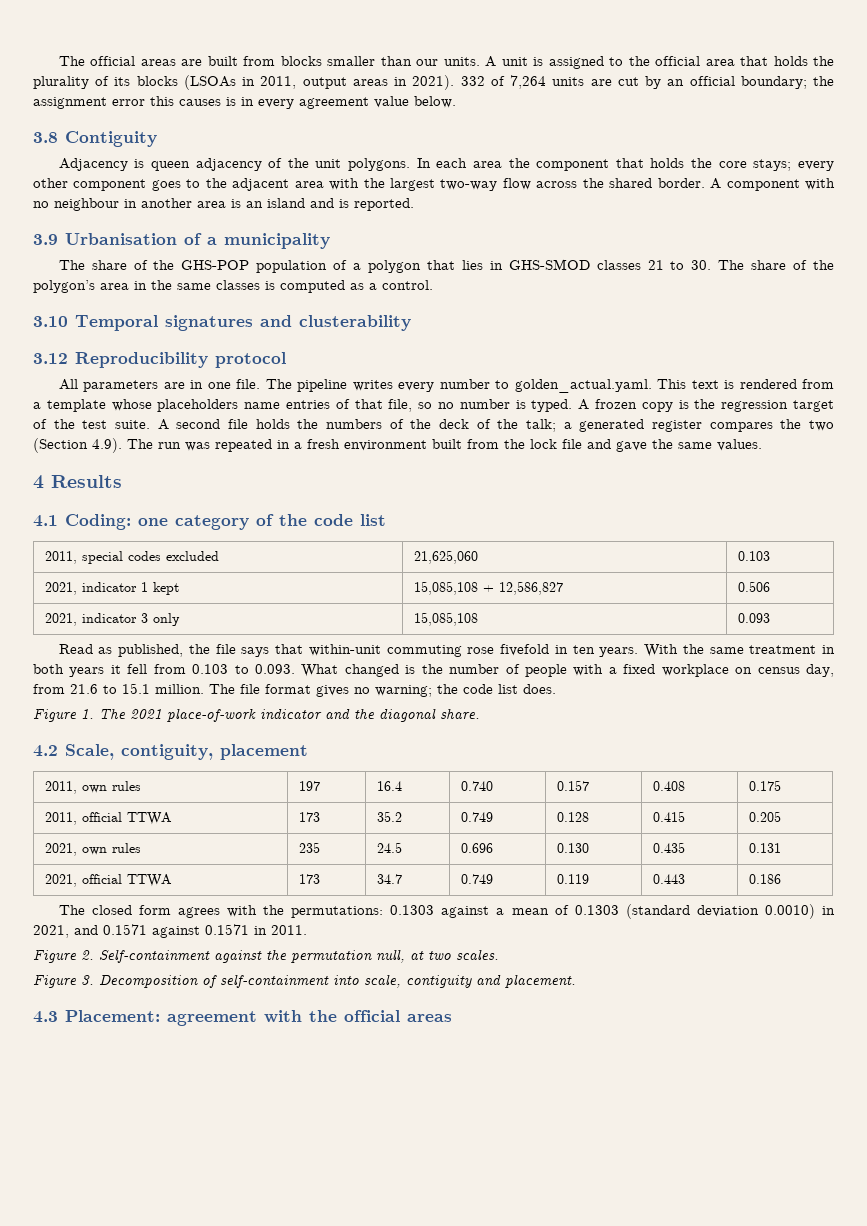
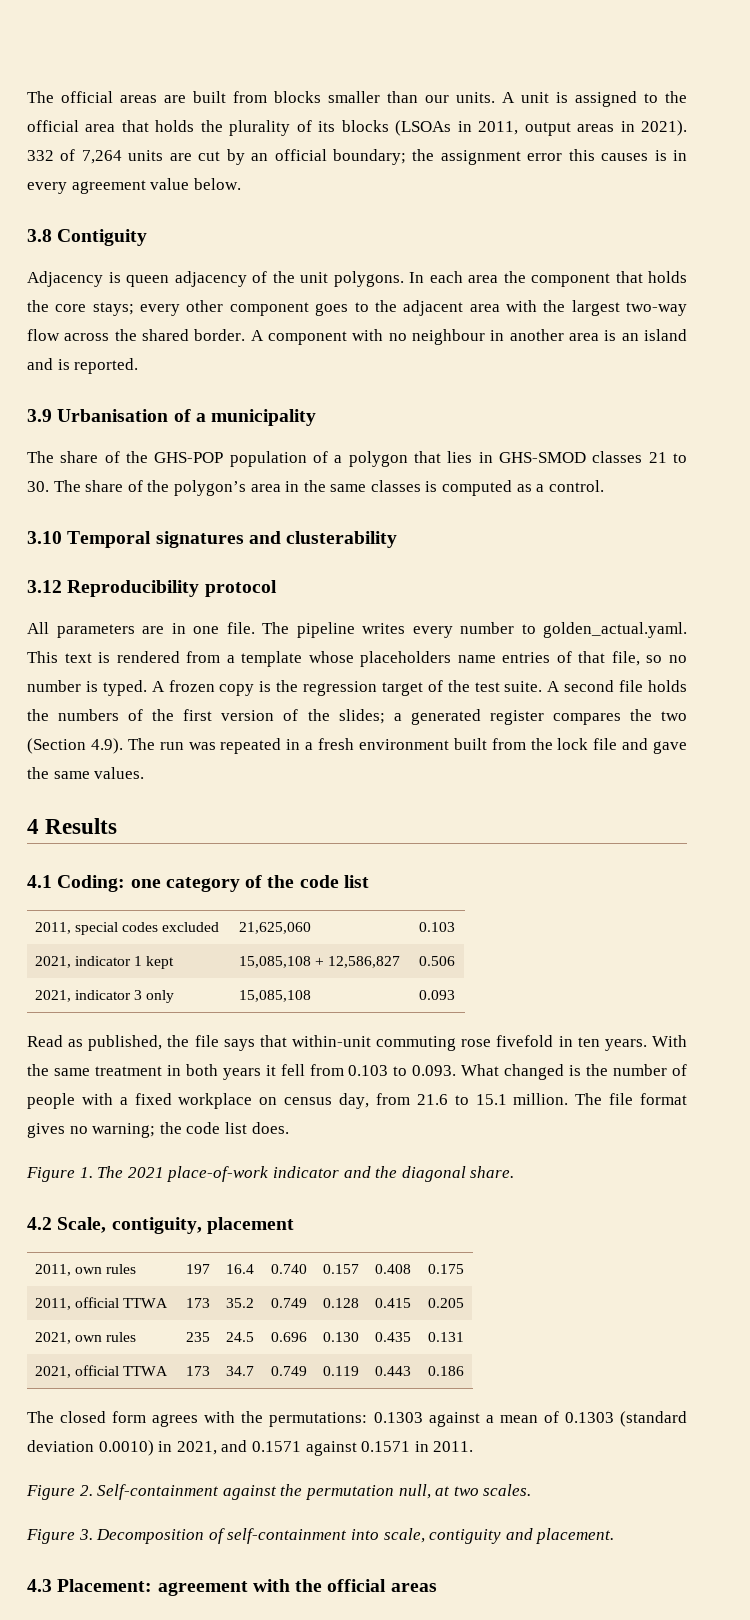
[439,419,557,432] deck of the talk; -> [183,709,385,724] first version of the slides;

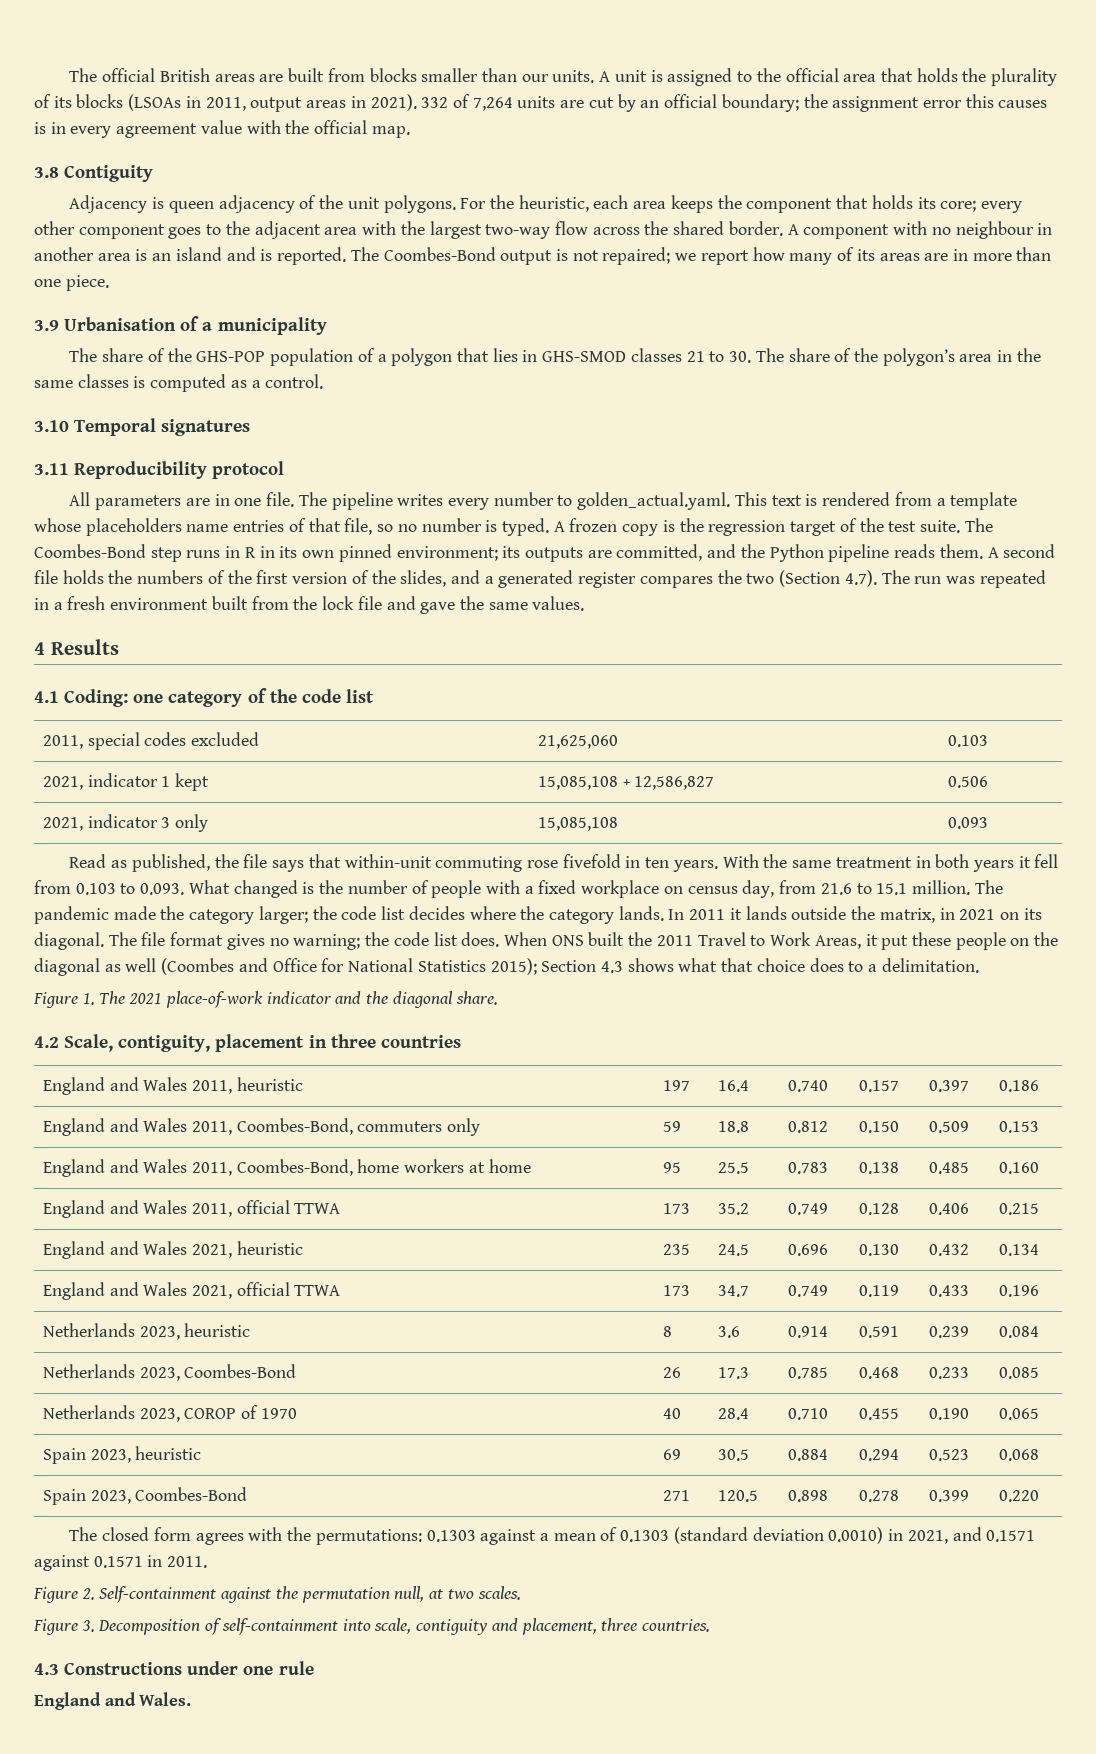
(113, 97) none -> [159,68,210,82] British
[193,178,241,190] below. -> [246,120,410,138] with the official map.
[409,272,424,283] In -> [460,195,589,212] For the heuristic,
(498, 279) none -> [670,195,713,213] keeps
[27,300,134,316] the core stays; -> [917,197,977,212] its core;
(139, 366) none -> [350,247,1052,265] [34,275,109,291] The Coombes-Bond output is not repaired; we report how many of its areas are in more than one piece.
[248,531,398,548] [27,580,62,593] and clusterability // 3.12 -> [34,463,69,475] // 3.11
(543, 686) none -> [964,518,993,532] [34,544,983,562] The Coombes-Bond step runs in R in its own pinned environment; its outputs are committed, and the Python pipeline reads them.
[338,709,385,724] slides; -> [400,570,480,587] slides, and
[90,738,123,754] 4.9). -> [844,570,877,587] 4.7).
(603, 1099) none -> [34,906,1042,924] [34,932,137,950] pandemic made the category larger; the code list decides where the category lands. In 2011 it lands outside the matrix, in 2021 on its diagonal. The
(289, 1128) none -> [503,932,1059,950] [34,958,979,976] When ONS built the 2011 Travel to Work Areas, it put these people on the diagonal as well (Coombes and Office for National Statistics 2015); Section 4.3 shows what that choice does to a delimitation.
[34,1264,137,1276] [185,1264,210,1274] [225,1264,254,1274] [270,1264,307,1274] [322,1264,359,1274] [374,1264,411,1274] [427,1264,464,1274] // 2011, own rules | 197 | 16.4 | 0.740 | 0.157 | 0.408 | 0.175 // -> [308,1034,461,1048] [42,1077,303,1095] [662,1080,690,1091] [717,1080,749,1092] [787,1080,828,1092] [858,1080,899,1092] [928,1080,969,1092] [998,1080,1039,1092] [42,1118,481,1136] [662,1121,681,1132] [717,1121,749,1133] [787,1121,828,1133] [858,1121,899,1133] [928,1121,969,1133] [998,1121,1039,1133] [42,1159,531,1177] [662,1162,681,1173] [717,1162,749,1174] [787,1162,828,1174] [858,1162,899,1174] [928,1162,969,1174] [998,1162,1039,1174] [42,1200,188,1218] in three countries // England and Wales 2011, heuristic | 197 | 16.4 | 0.740 | 0.157 | 0.397 | 0.186 // England and Wales 2011, Coombes-Bond, commuters only | 59 | 18.8 | 0.812 | 0.150 | 0.509 | 0.153 // England and Wales 2011, Coombes-Bond, home workers at home | 95 | 25.5 | 0.783 | 0.138 | 0.485 | 0.160 // England and Wales
[374,1298,411,1308] [427,1298,464,1308] [34,1332,137,1344] 0.415 | 0.205 // 2021, own rules -> [928,1203,969,1215] [998,1203,1039,1215] [42,1241,303,1259] 0.406 | 0.215 // England and Wales 2021, heuristic
[374,1332,411,1342] [427,1332,464,1342] 0.435 | 0.131 // -> [928,1244,969,1256] [998,1244,1039,1256] [42,1282,188,1300] 0.432 | 0.134 // England and Wales
[374,1366,411,1376] [427,1366,464,1376] 0.443 | 0.186 -> [928,1285,969,1297] [998,1285,1039,1297] [42,1323,251,1340] [662,1326,672,1337] [717,1326,740,1338] [787,1326,828,1338] [858,1326,899,1338] [928,1326,969,1338] [998,1326,1039,1338] [42,1364,297,1381] [662,1367,681,1378] [717,1367,749,1379] [787,1367,828,1379] [858,1367,899,1379] [928,1367,969,1379] [998,1367,1039,1379] [42,1405,297,1422] [662,1408,681,1419] [717,1408,749,1420] [787,1408,828,1420] [858,1408,899,1420] [928,1408,969,1420] [998,1408,1039,1420] [42,1446,202,1464] [662,1449,681,1460] [717,1449,749,1461] [787,1449,828,1461] [858,1449,899,1461] [928,1449,969,1461] [998,1449,1039,1461] [42,1487,248,1505] [662,1490,690,1501] [717,1490,758,1502] [787,1490,828,1502] [858,1490,899,1502] [928,1490,969,1502] [998,1490,1039,1502] 0.433 | 0.196 // Netherlands 2023, heuristic | 8 | 3.6 | 0.914 | 0.591 | 0.239 | 0.084 // Netherlands 2023, Coombes-Bond | 26 | 17.3 | 0.785 | 0.468 | 0.233 | 0.085 // Netherlands 2023, COROP of 1970 | 40 | 28.4 | 0.710 | 0.455 | 0.190 | 0.065 // Spain 2023, heuristic | 69 | 30.5 | 0.884 | 0.294 | 0.523 | 0.068 // Spain 2023, Coombes-Bond | 271 | 120.5 | 0.898 | 0.278 | 0.399 | 0.220
[536,1528,615,1544] [27,1579,437,1596] placement. // 4.3 Placement: agreement with the official areas -> [521,1618,710,1635] [34,1661,314,1675] [34,1692,192,1710] placement, three countries. // 4.3 Constructions under one rule // England and Wales.

